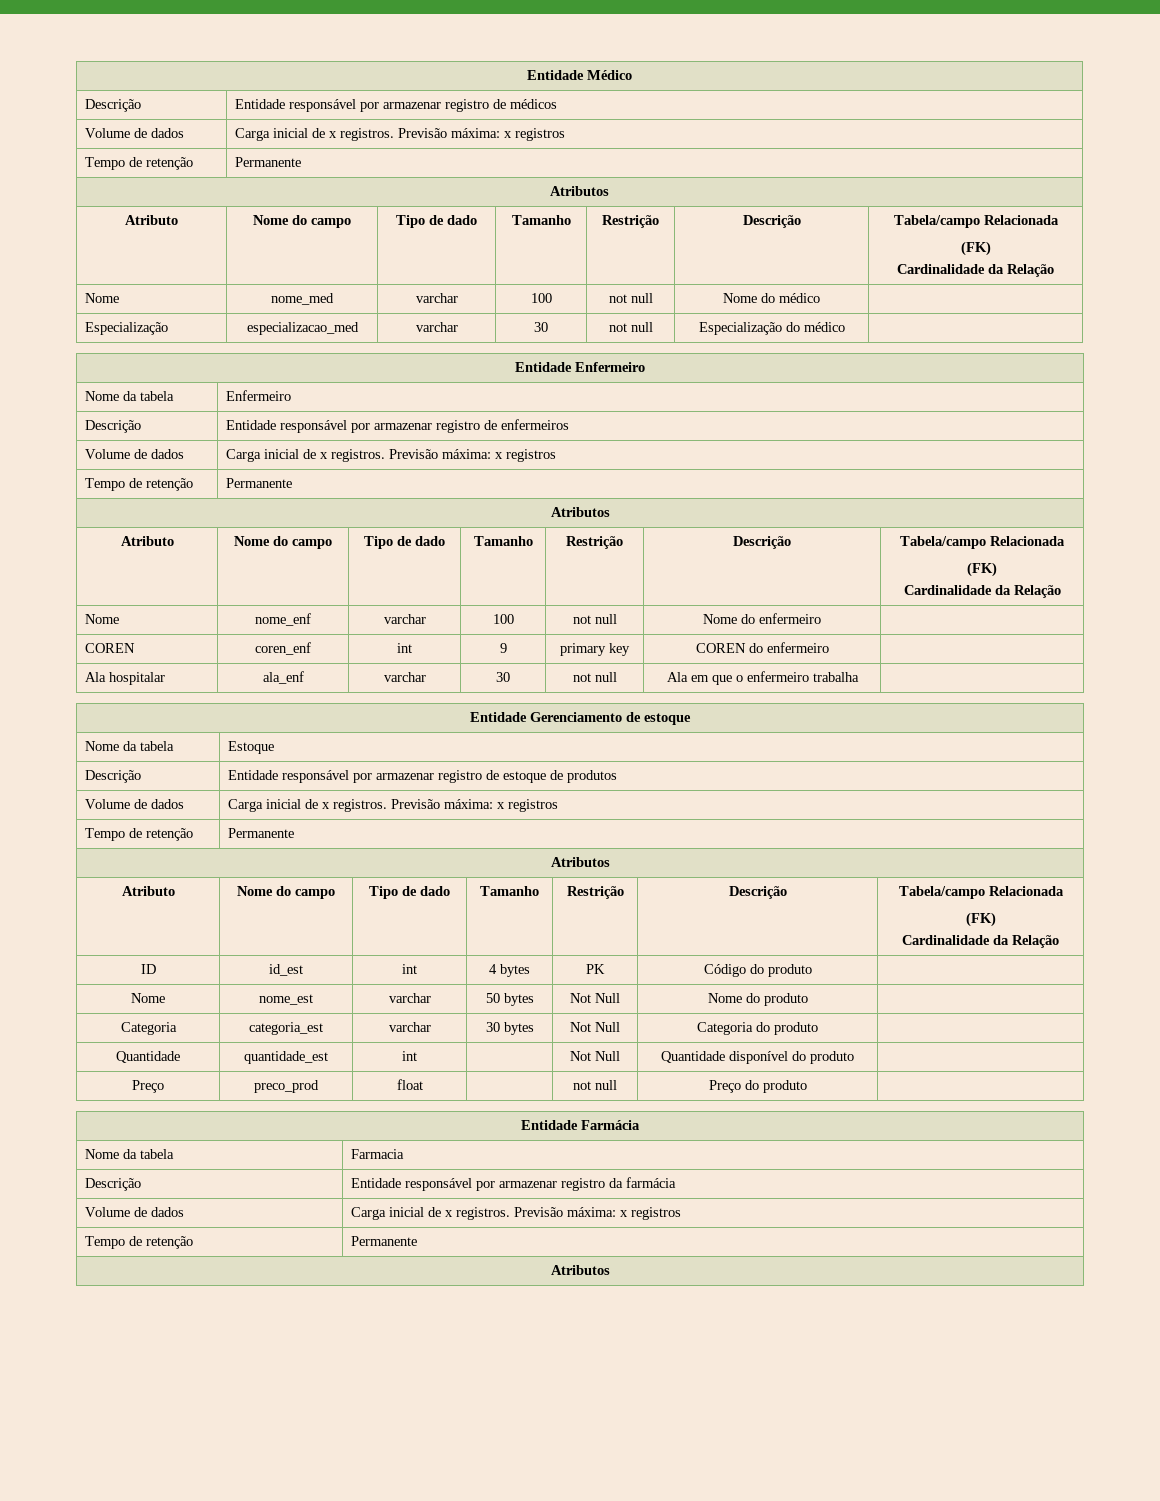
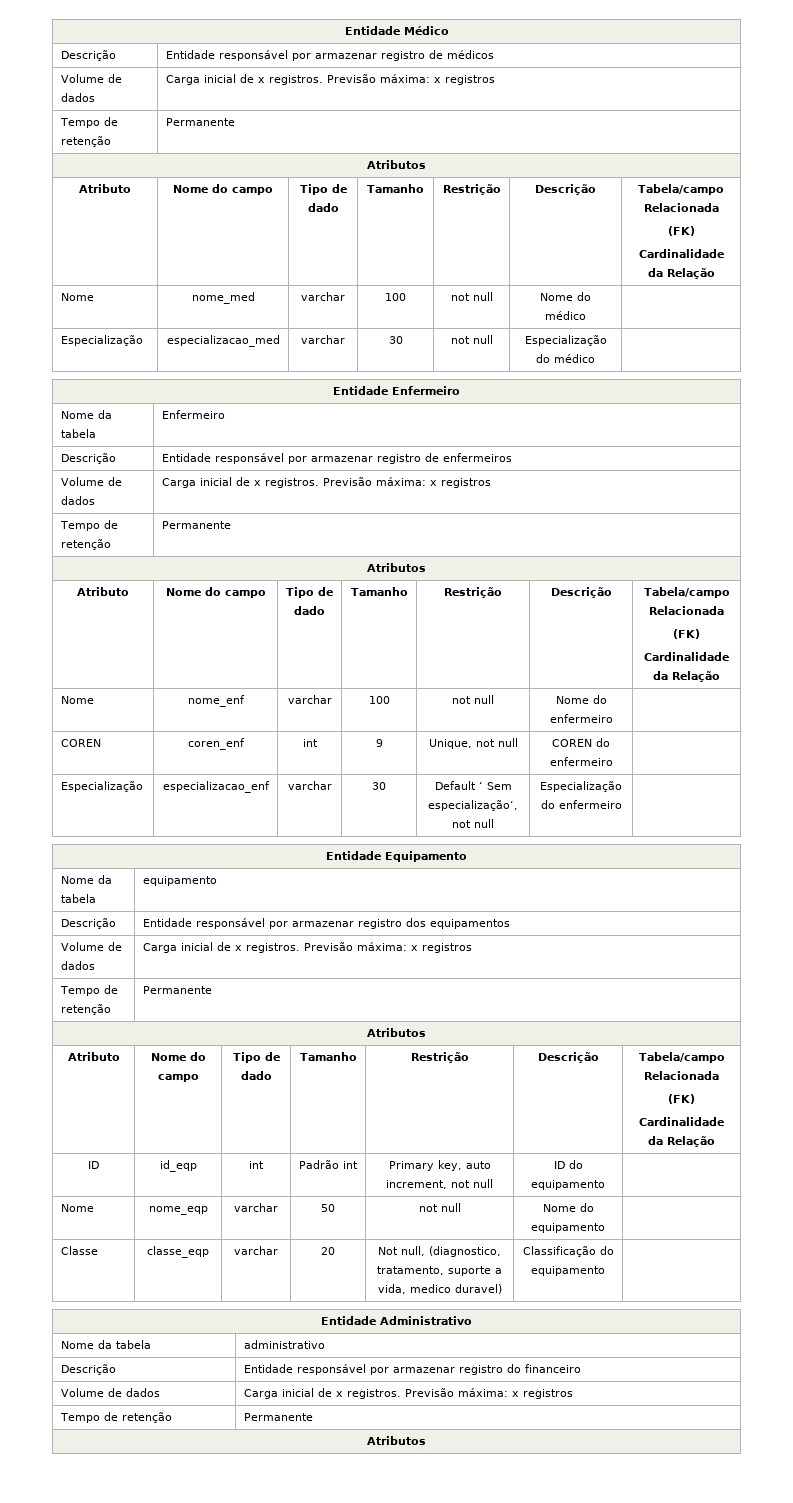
[560,643,630,656] primary key -> [428,738,518,749] Unique, not null
[84,672,165,685] [262,671,304,684] [383,672,426,682] [496,672,510,682] [572,672,617,682] [666,671,859,685] [470,712,691,725] [84,741,174,751] [227,741,274,754] [84,770,141,783] [227,770,617,783] Ala hospitalar | ala_enf | varchar | 30 | not null | Ala em que o enfermeiro trabalha | // Entidade Gerenciamento de estoque // Nome da tabela | Estoque // Descrição | Entidade responsável por armazenar registro de estoque de produtos -> [60,781,143,792] [162,781,270,793] [287,781,332,790] [372,782,386,790] [434,781,512,790] [428,800,518,811] [452,819,494,828] [540,781,622,792] [540,800,622,809] [326,851,467,862] [60,875,112,884] [60,894,96,903] [142,876,217,886] [60,918,116,929] [142,918,510,929] Especialização | especializacao_enf | varchar | 30 | Default ‘ Sem especialização‘, not null | Especialização do enfermeiro | // Entidade Equipamento // Nome da tabela | equipamento // Descrição | Entidade responsável por armazenar registro dos equipamentos
[269,964,303,976] [402,964,417,974] [489,964,530,977] [586,964,605,974] [703,964,812,977] [131,993,165,1003] [259,994,313,1005] id_est | int | 4 bytes | PK | Código do produto | // Nome | nome_est -> [159,1160,197,1172] [249,1161,264,1169] [299,1160,358,1169] [388,1160,491,1171] [386,1179,493,1189] [553,1160,583,1169] [531,1180,605,1190] [60,1204,94,1212] [148,1206,208,1215] id_eqp | int | Padrão int | Primary key, auto increment, not null | ID do equipamento | // Nome | nome_eqp
[503,993,534,1006] [570,993,620,1003] [707,993,808,1006] [120,1022,177,1035] [249,1022,323,1035] [388,1022,431,1032] [485,1022,534,1035] [570,1022,620,1032] [697,1022,818,1035] [116,1051,180,1063] [244,1051,328,1064] [402,1051,417,1061] [570,1051,620,1061] [661,1051,854,1064] [132,1080,164,1093] [254,1080,319,1093] [396,1079,423,1090] [573,1080,617,1090] [708,1080,807,1093] [521,1120,640,1130] [84,1149,174,1159] [350,1149,404,1159] [84,1178,141,1191] [350,1177,676,1191] bytes | Not Null | Nome do produto | // Categoria | categoria_est | varchar | 30 bytes | Not Null | Categoria do produto | // Quantidade | quantidade_est | int | | Not Null | Quantidade disponível do produto | // Preço | preco_prod | float | | not null | Preço do produto | // Entidade Farmácia // Nome da tabela | Farmacia // Descrição | Entidade responsável por armazenar registro da farmácia -> [418,1203,461,1212] [542,1203,594,1212] [531,1223,605,1233] [60,1246,98,1255] [147,1246,209,1258] [234,1246,278,1255] [321,1247,335,1255] [378,1246,501,1257] [377,1266,502,1276] [377,1284,502,1294] [522,1246,614,1257] [531,1266,605,1276] [321,1316,472,1325] [60,1340,151,1349] [243,1340,325,1349] [60,1364,116,1375] [243,1364,581,1375] | not null | Nome do equipamento | // Classe | classe_eqp | varchar | 20 | Not null, (diagnostico, tratamento, suporte a vida, medico duravel) | Classificação do equipamento | // Entidade Administrativo // Nome da tabela | administrativo // Descrição | Entidade responsável por armazenar registro do financeiro

